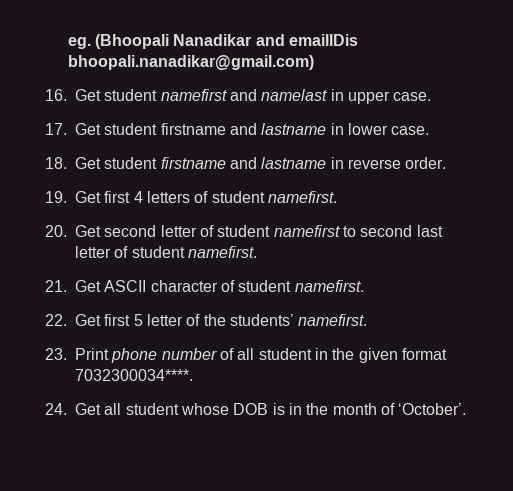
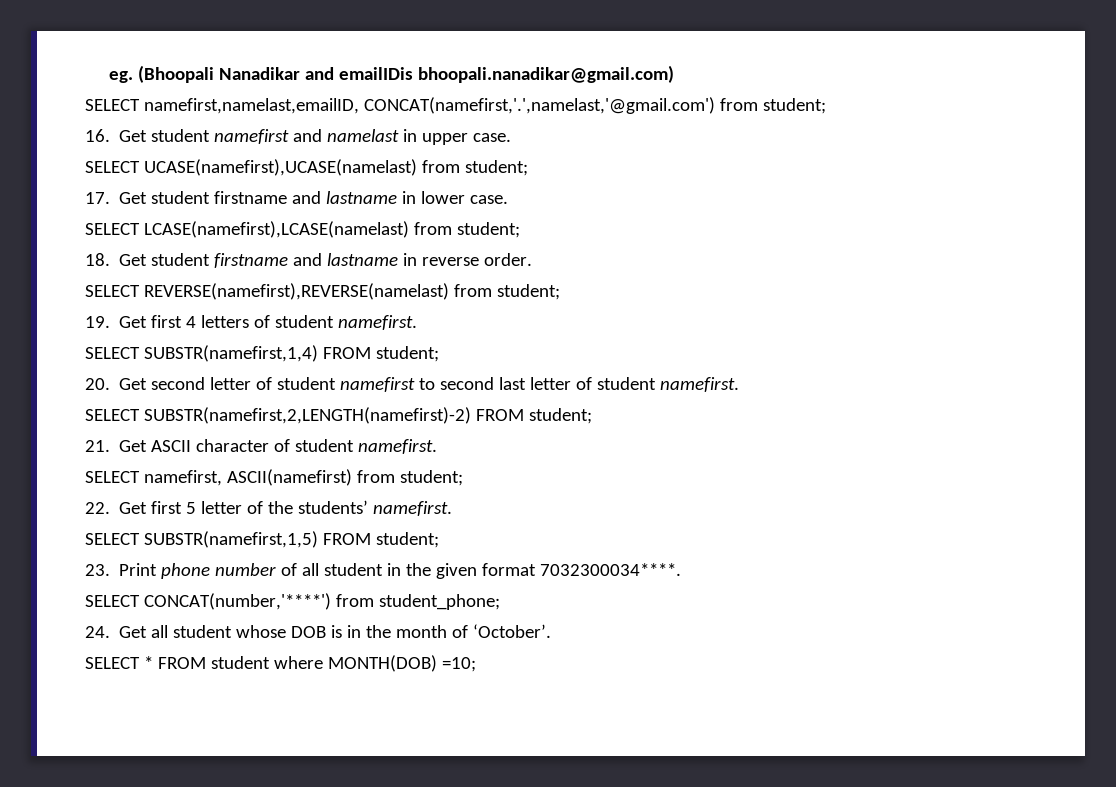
(314, 62) none -> [85,97,826,114] // SELECT namefirst,namelast,emailID, CONCAT(namefirst,'.',namelast,'@gmail.com') from student;
(432, 96) none -> [85,159,528,176] // SELECT UCASE(namefirst),UCASE(namelast) from student;
(430, 130) none -> [85,221,520,238] // SELECT LCASE(namefirst),LCASE(namelast) from student;
(447, 163) none -> [85,283,560,300] // SELECT REVERSE(namefirst),REVERSE(namelast) from student;
(337, 197) none -> [85,345,439,362] // SELECT SUBSTR(namefirst,1,4) FROM student;
(257, 252) none -> [85,407,592,424] // SELECT SUBSTR(namefirst,2,LENGTH(namefirst)-2) FROM student;
(364, 286) none -> [85,469,463,486] // SELECT namefirst, ASCII(namefirst) from student;
(368, 320) none -> [85,531,439,548] // SELECT SUBSTR(namefirst,1,5) FROM student;
(193, 375) none -> [85,593,500,610] // SELECT CONCAT(number,'****') from student_phone;
(467, 409) none -> [85,655,476,672] // SELECT * FROM student where MONTH(DOB) =10;

